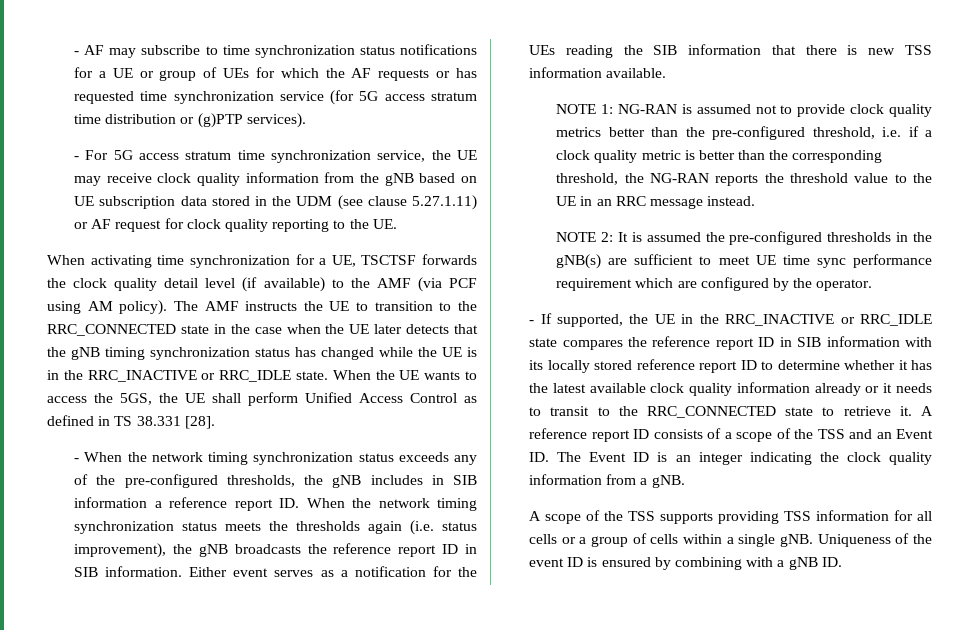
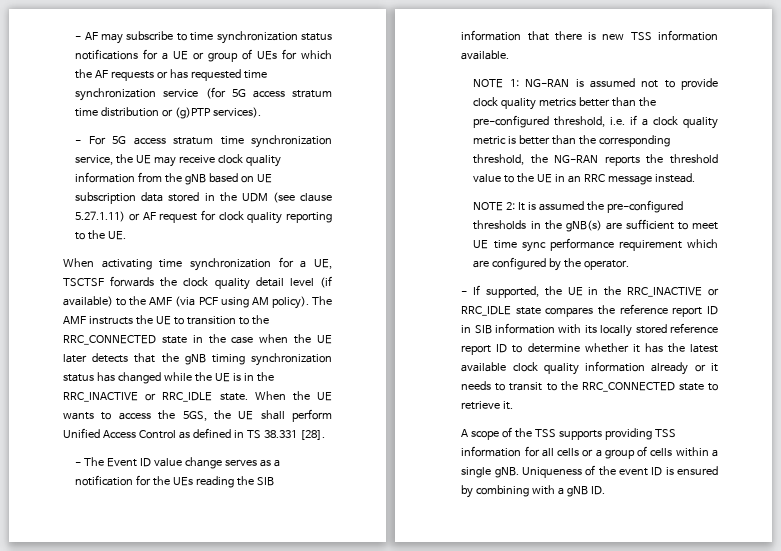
[84,452,478,465] [74,474,478,488] [74,497,478,511] [74,520,478,535] [74,543,478,558] [74,566,269,577] When the network timing synchronization status exceeds any of the pre-configured thresholds, the gNB includes in SIB information a reference report ID. When the network timing synchronization status meets the thresholds again (i.e. status improvement), the gNB broadcasts the reference report ID in SIB information. Either event -> [84,457,223,469] The Event ID value change
[921,406,933,416] [529,428,933,442] [529,452,932,465] [529,474,685,488] A reference report ID consists of a scope of the TSS and an Event ID. The Event ID is an integer indicating the clock quality information from a gNB. -> (514, 405) none

